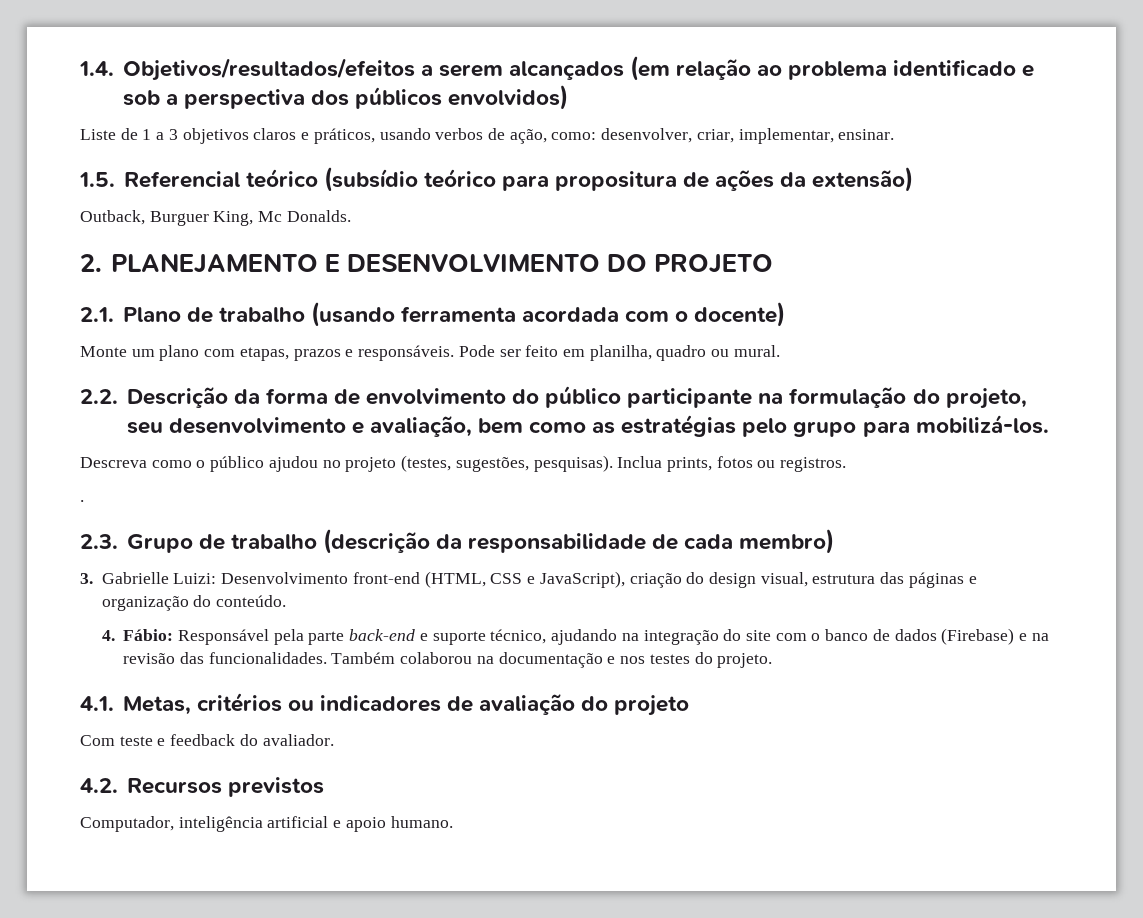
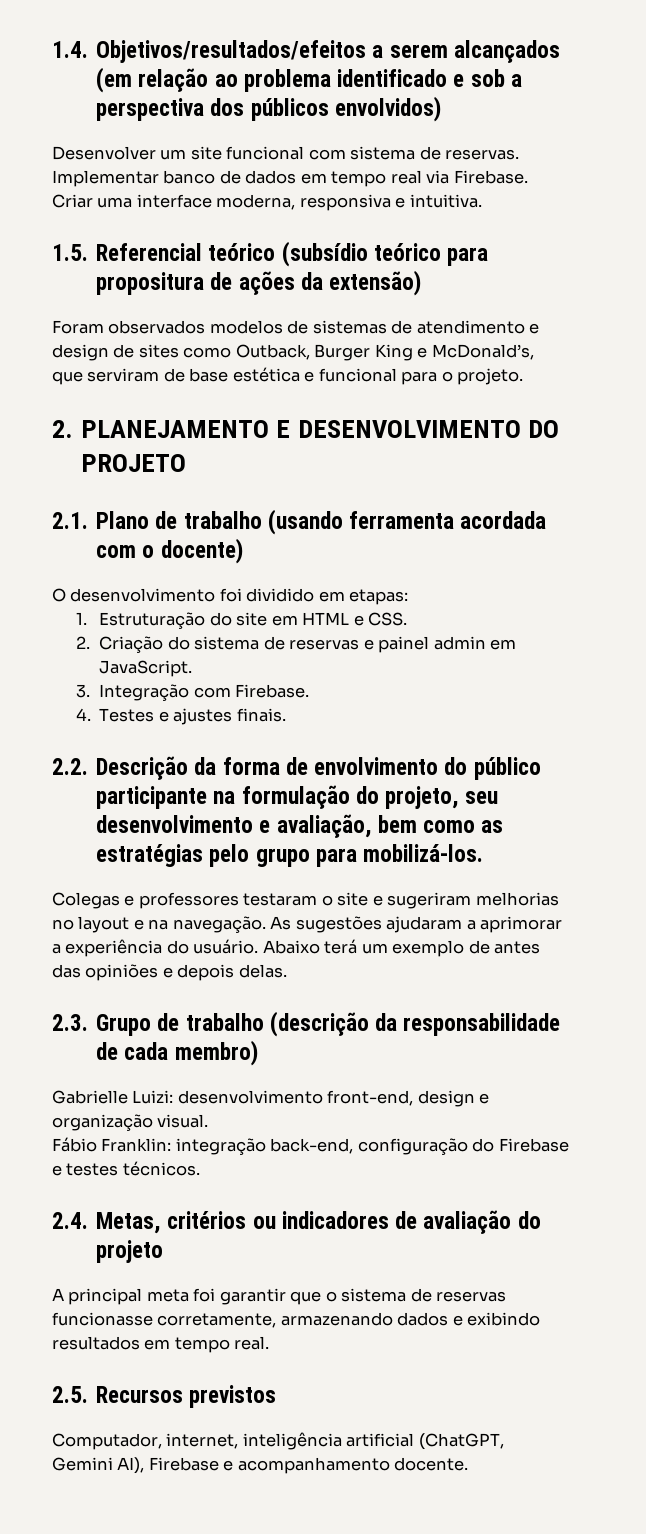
[80,128,895,144] Liste de 1 a 3 objetivos claros e práticos, usando verbos de ação, como: desenvolver, criar, implementar, ensinar. -> [52,146,520,160] [52,170,528,187] [52,194,482,211] Desenvolver um site funcional com sistema de reservas. Implementar banco de dados em tempo real via Firebase. Criar uma interface moderna, responsiva e intuitiva.
[80,210,351,226] Outback, Burguer King, Mc Donalds. -> [52,320,540,334] [52,344,534,361] [52,367,524,385] Foram observados modelos de sistemas de atendimento e design de sites como Outback, Burger King e McDonald’s, que serviram de base estética e funcional para o projeto.
[80,345,780,361] Monte um plano com etapas, prazos e responsáveis. Pode ser feito em planilha, quadro ou mural. -> [52,588,409,605] [75,612,408,629] [75,636,516,653] [99,660,193,677] [75,684,310,701] [75,708,286,725] O desenvolvimento foi dividido em etapas: // 1. Estruturação do site em HTML e CSS. // 2. Criação do sistema de reservas e painel admin em JavaScript. // 3. Integração com Firebase. // 4. Testes e ajustes finais.
[80,455,847,472] [80,500,84,502] Descreva como o público ajudou no projeto (testes, sugestões, pesquisas). Inclua prints, fotos ou registros. // . -> [52,892,559,909] [52,916,563,933] [52,939,541,957] [52,964,287,981] Colegas e professores testaram o site e sugeriram melhorias no layout e na navegação. As sugestões ajudaram a aprimorar a experiência do usuário. Abaixo terá um exemplo de antes das opiniões e depois delas.
[80,573,93,584] 3. -> (258, 1053) none
[221,571,977,588] [101,595,287,611] [101,628,1049,645] [123,652,773,668] [80,696,114,711] Desenvolvimento front-end (HTML, CSS e JavaScript), criação do design visual, estrutura das páginas e organização do conteúdo. // 4. Fábio: Responsável pela parte back-end e suporte técnico, ajudando na integração do site com o banco de dados (Firebase) e na revisão das funcionalidades. Também colaborou na documentação e nos testes do projeto. // 4.1. -> [177,1090,490,1107] [52,1114,209,1131] [52,1137,569,1155] [52,1161,200,1176] [52,1212,88,1229] desenvolvimento front-end, design e organização visual. // Fábio Franklin: integração back-end, configuração do Firebase e testes técnicos. // 2.4.
[80,734,334,746] [80,778,118,793] Com teste e feedback do avaliador. // 4.2. -> [52,1288,507,1305] [52,1312,541,1328] [52,1336,270,1353] [52,1386,88,1403] A principal meta foi garantir que o sistema de reservas funcionasse corretamente, armazenando dados e exibindo resultados em tempo real. // 2.5.
(174, 824) none -> [166,1433,239,1449] internet,
[333,816,453,832] e apoio humano. -> [418,1433,504,1450] [52,1457,469,1474] (ChatGPT, Gemini AI), Firebase e acompanhamento docente.

